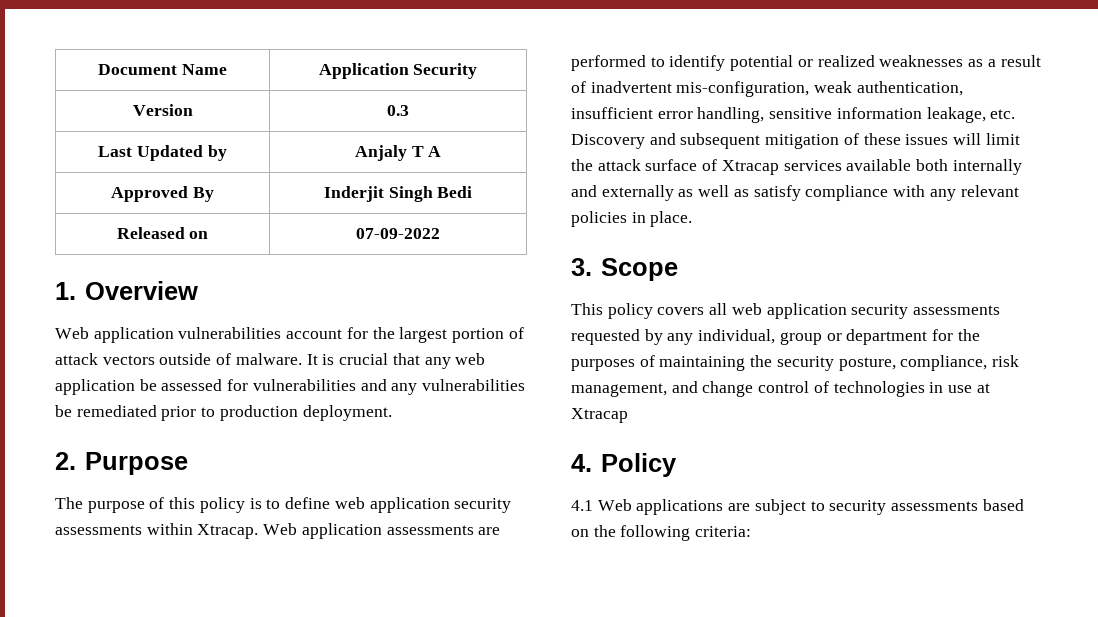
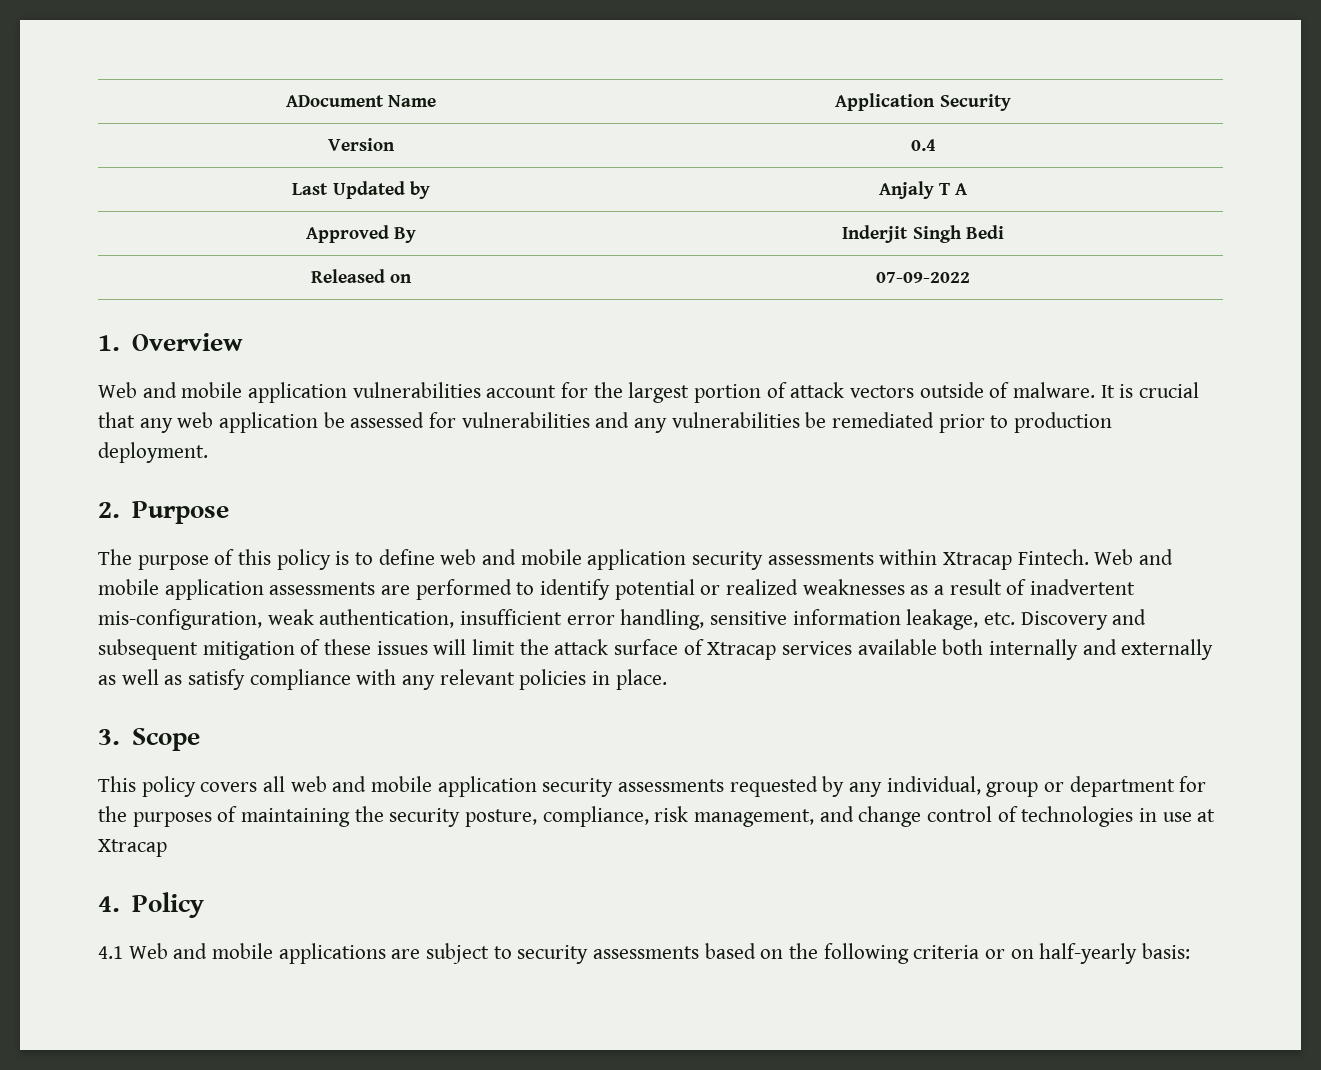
[98,64,178,75] Document -> [285,95,384,107] ADocument
[387,105,409,116] 0.3 -> [910,139,936,151] 0.4
(89, 333) none -> [142,382,243,398] and mobile
(365, 503) none -> [482,549,582,565] and mobile
[197,523,298,539] Xtracap. Web -> [943,549,1174,570] [98,579,159,595] Xtracap Fintech. Web and mobile
(762, 309) none -> [332,776,433,792] and mobile
(632, 505) none -> [173,943,274,959] and mobile
[695,526,752,537] criteria: -> [913,943,1191,964] criteria or on half-yearly basis:

